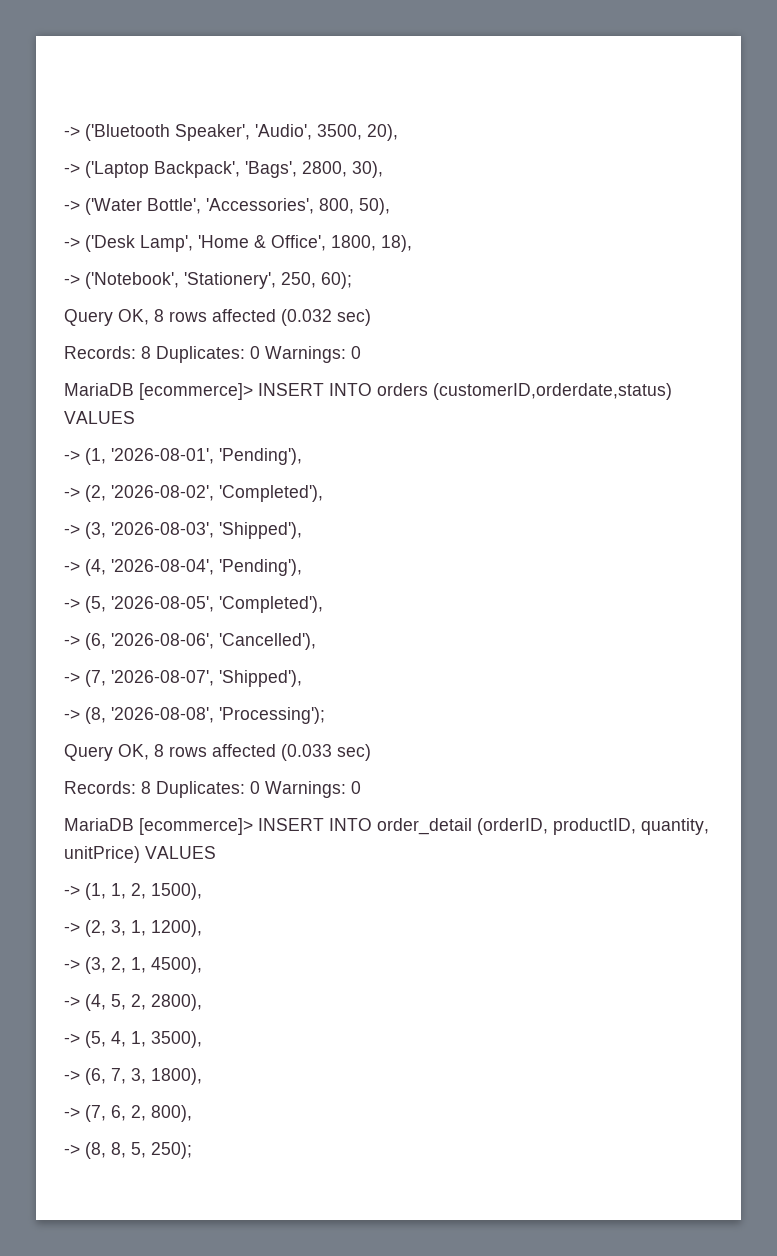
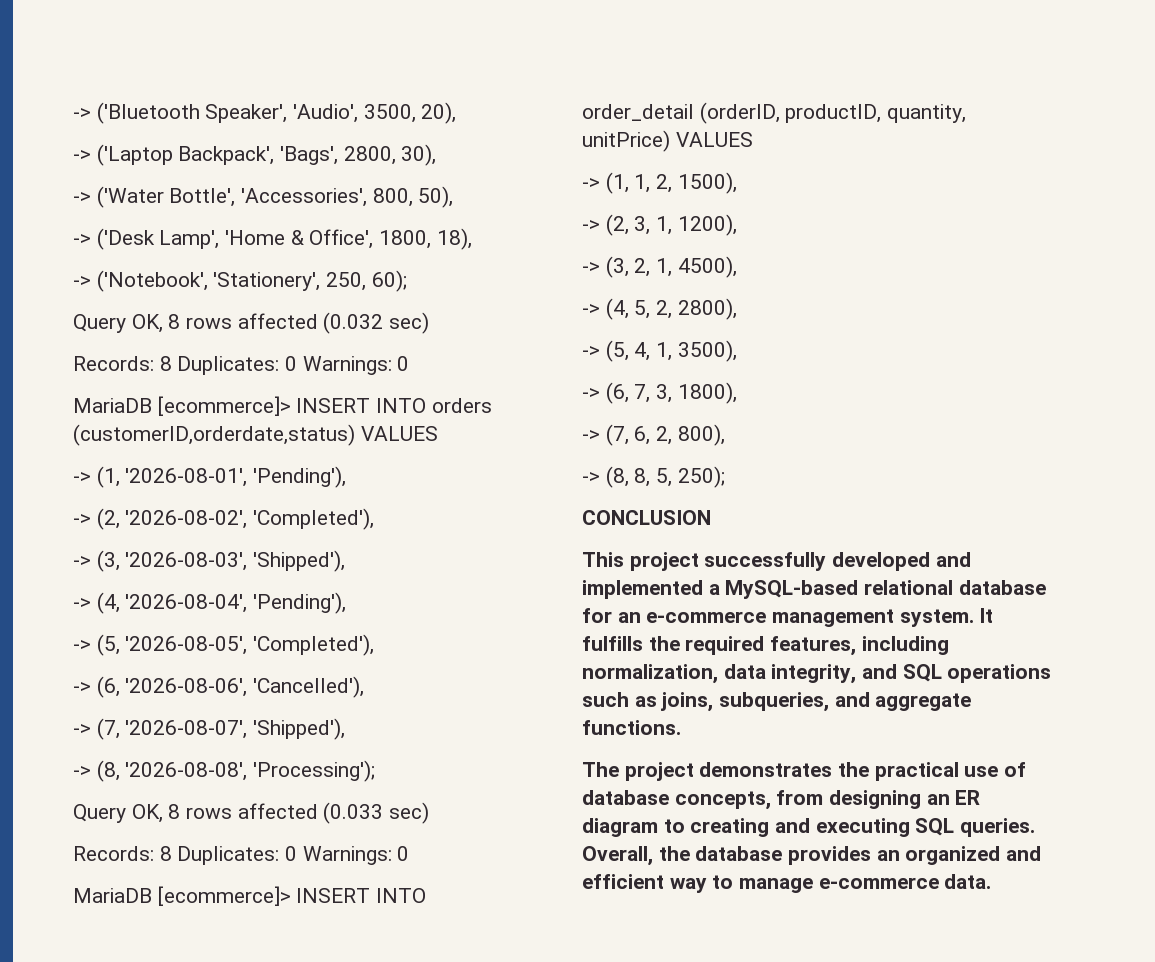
(192, 1150) none -> [582,510,711,525] [582,552,971,571] [582,580,1046,599] [582,608,994,627] [582,636,949,656] [582,664,1052,684] [582,692,972,712] [582,720,681,735] [582,762,1027,781] [582,790,981,810] [582,818,1036,837] [582,846,1042,866] [582,874,992,893] // CONCLUSION // This project successfully developed and implemented a MySQL-based relational database for an e-commerce management system. It fulfills the required features, including normalization, data integrity, and SQL operations such as joins, subqueries, and aggregate functions. // The project demonstrates the practical use of database concepts, from designing an ER diagram to creating and executing SQL queries. Overall, the database provides an organized and efficient way to manage e-commerce data.

